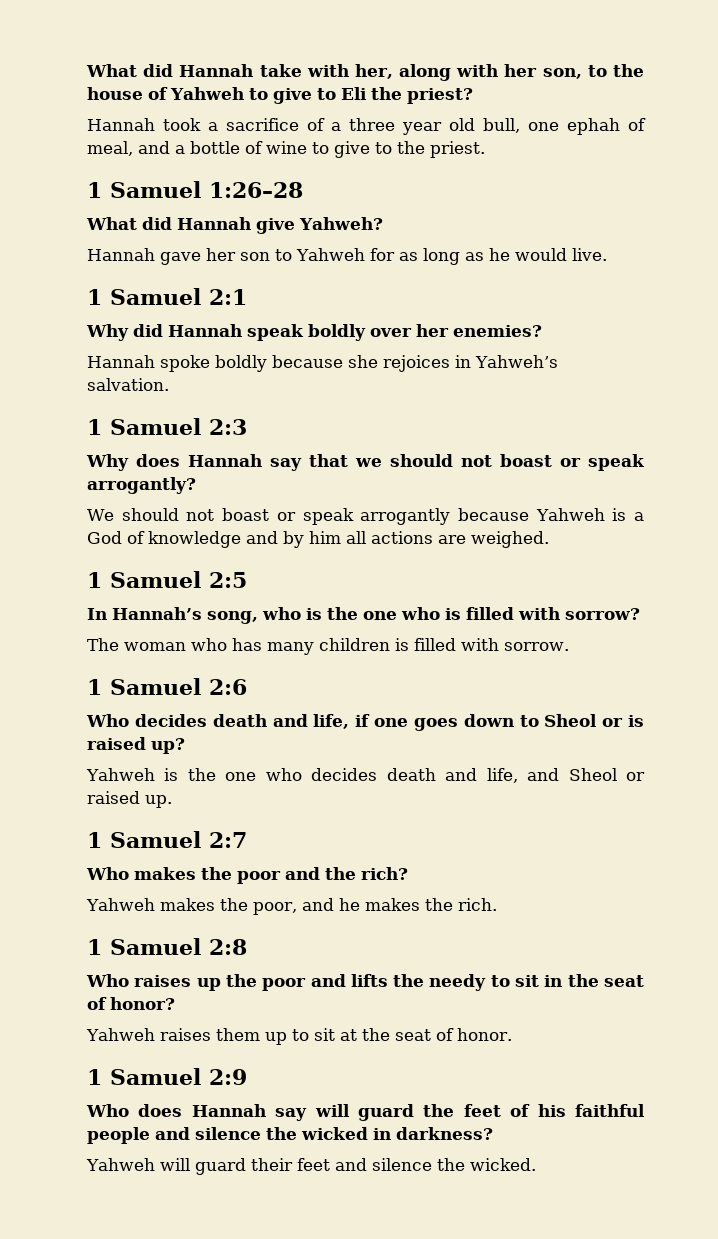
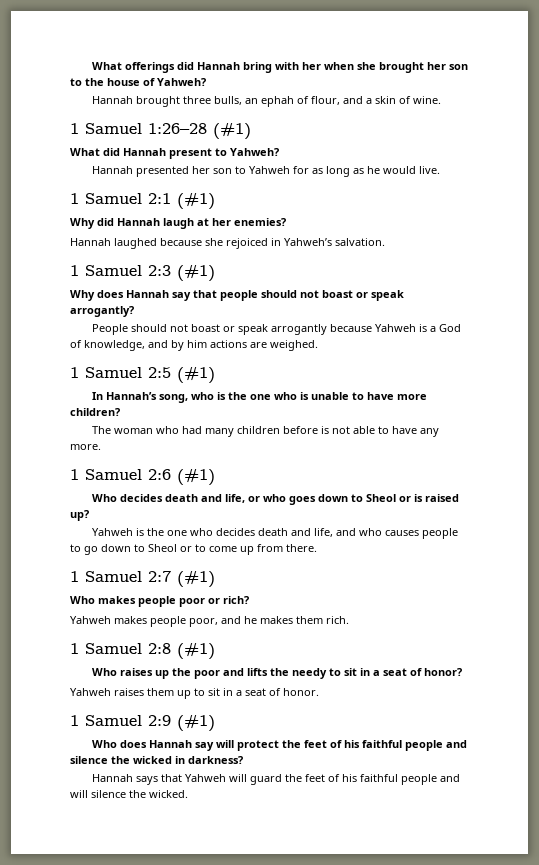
[86,64,644,81] [87,87,473,104] [87,118,559,135] What did Hannah take with her, along with her son, to the house of Yahweh to give to Eli the priest? // Hannah took a sacrifice of a three year old bull, one -> [92,62,469,73] [70,78,206,86] [92,96,259,107] What offerings did Hannah bring with her when she brought her son to the house of Yahweh? // Hannah brought three bulls, an
[87,141,133,156] meal, -> [311,96,341,105] flour,
[190,141,485,158] bottle of wine to give to the priest. -> [375,96,442,104] skin of wine.
[86,217,383,234] [87,248,201,265] // What did Hannah give Yahweh? // Hannah gave -> [213,122,251,140] [70,148,279,159] [92,166,190,177] (#1) // What did Hannah present to Yahweh? // Hannah presented
(247, 297) none -> [177,192,215,210] (#1)
[247,324,412,341] speak boldly over -> [163,218,209,229] laugh at
[160,355,267,372] spoke boldly -> [114,238,157,249] laughed
[383,355,450,372] rejoices -> [226,238,268,249] rejoiced
(247, 427) none -> [177,264,215,282] (#1)
[355,458,382,467] we -> [220,290,258,301] people
[87,509,114,521] We -> [92,324,129,335] People
[148,531,241,548] knowledge -> [84,340,145,351] knowledge,
[346,531,366,544] all -> (207, 344) none
(247, 580) none -> [177,366,215,384] (#1)
[466,607,640,620] filled with sorrow? -> [311,392,428,400] [70,408,120,416] unable to have more children?
[232,638,262,651] has -> [182,426,203,434] had
[395,638,569,651] is filled with sorrow. -> [283,426,440,437] [70,444,101,450] before is not able to have any more.
(247, 687) none -> [177,468,215,486] (#1)
[355,714,408,727] if one -> [248,494,287,502] or who
[568,768,646,781] [87,791,172,808] Sheol or raised up. -> [359,528,459,539] [70,544,317,555] who causes people to go down to Sheol or to come up from there.
(247, 840) none -> [177,570,215,588] (#1)
[201,867,356,884] the poor and the -> [138,596,220,607] people poor or
[219,898,248,911] the -> [150,616,186,627] people
[424,898,453,911] the -> [296,616,323,624] them
(247, 947) none -> [177,642,215,660] (#1)
[567,974,599,987] the -> [373,670,381,676] a
[339,1028,390,1041] at the -> [223,688,242,696] in a
(247, 1077) none -> [177,714,215,732] (#1)
[358,1104,414,1121] guard -> [237,740,280,751] protect
[86,1158,367,1175] Yahweh will guard their feet and -> [92,774,461,785] [70,790,88,798] Hannah says that Yahweh will guard the feet of his faithful people and will

